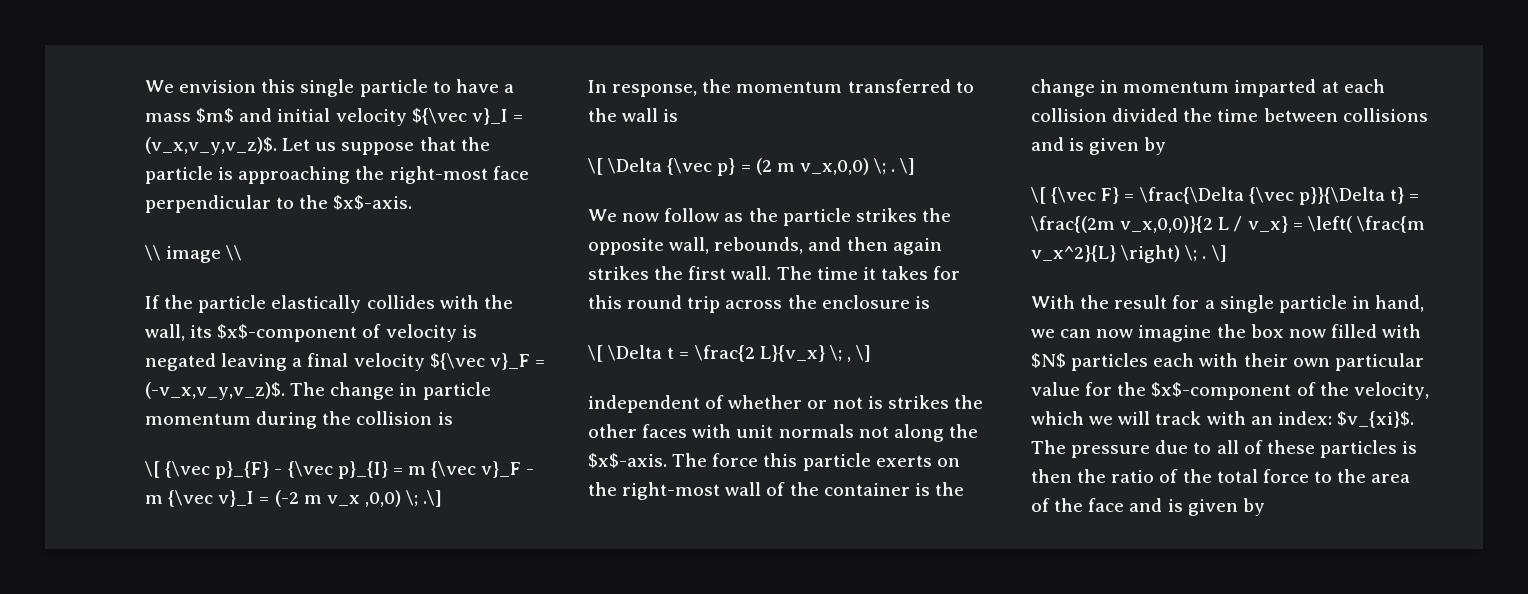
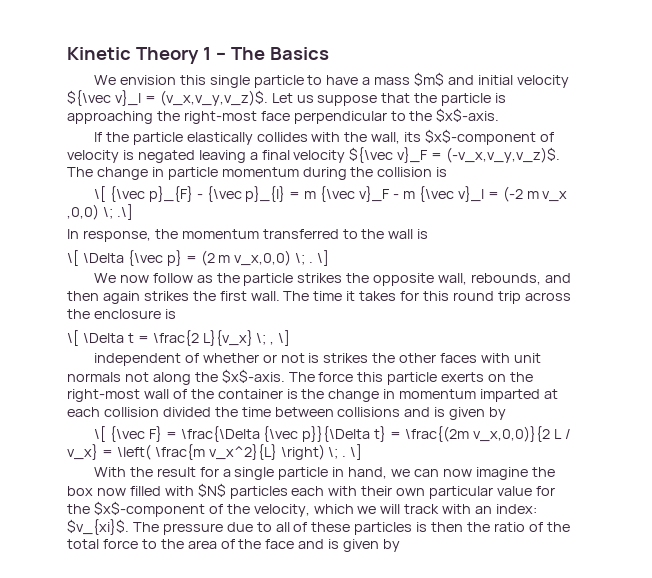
(145, 86) none -> [67,47,329,64] Kinetic Theory 1 – The Basics //
[145,245,243,263] // \\ image \\ -> (500, 115) none

